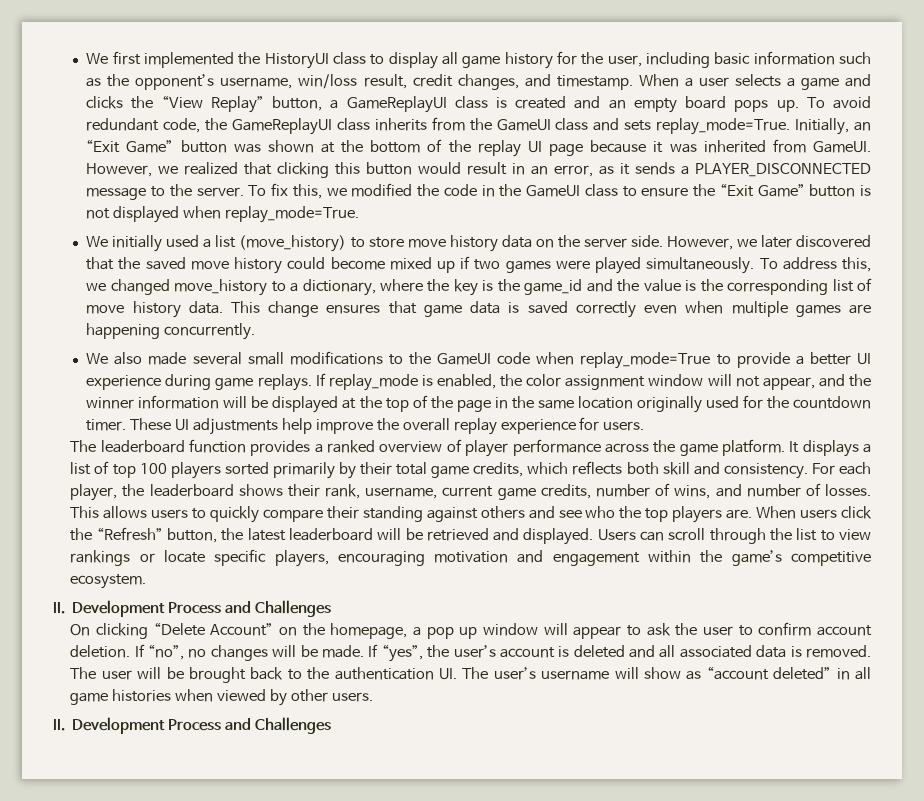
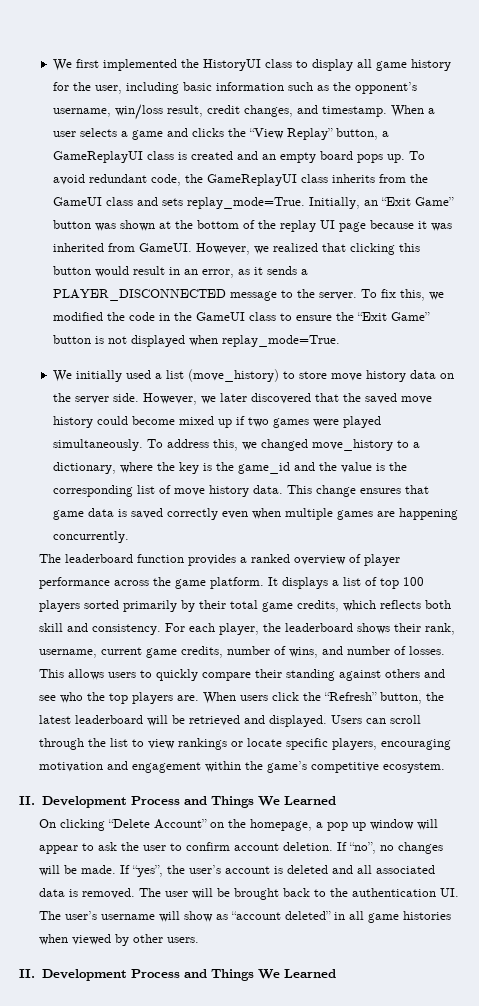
[86,351,871,369] [86,373,871,391] [86,395,871,413] [86,417,645,435] // We also made several small modifications to the GameUI code when replay_mode=True to provide a better UI experience during game replays. If replay_mode is enabled, the color assignment window will not appear, and the winner information will be displayed at the top of the page in the same location originally used for the countdown timer. These UI adjustments help improve the overall replay experience for users. -> (129, 537) none
[254,600,331,617] Challenges -> [210,796,336,808] Things We Learned
[254,717,331,734] Challenges -> [210,969,336,981] Things We Learned

